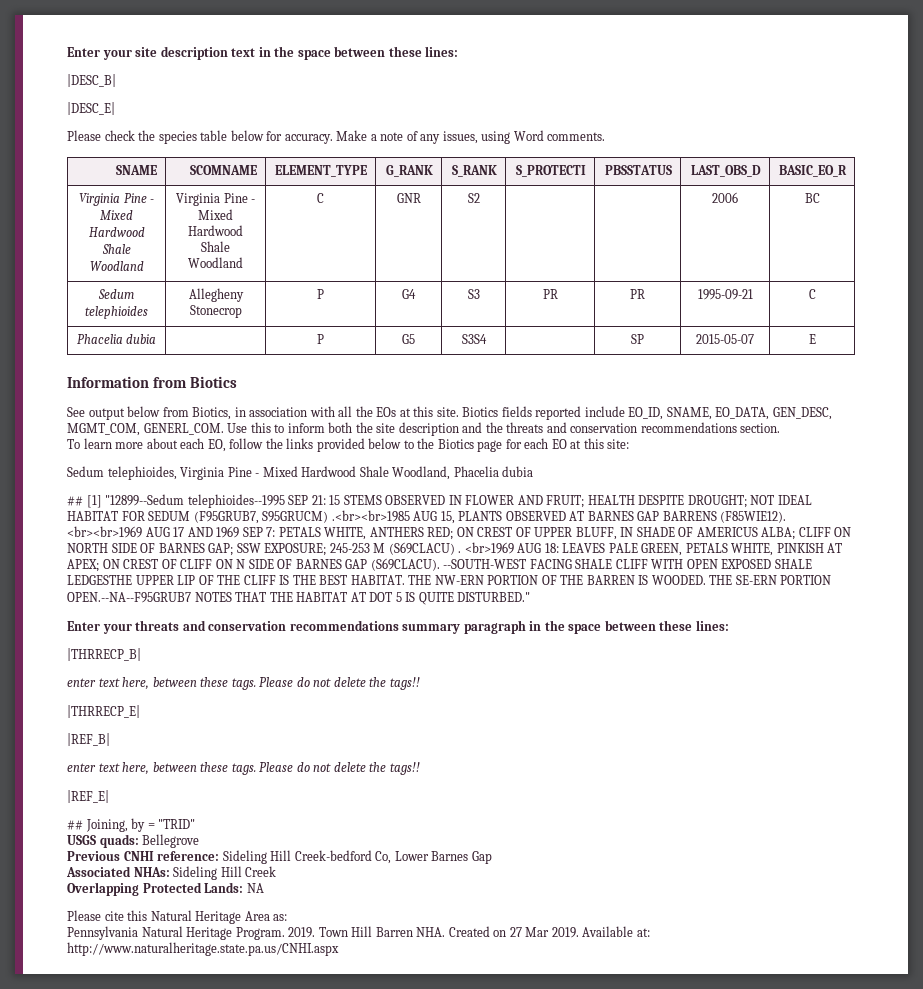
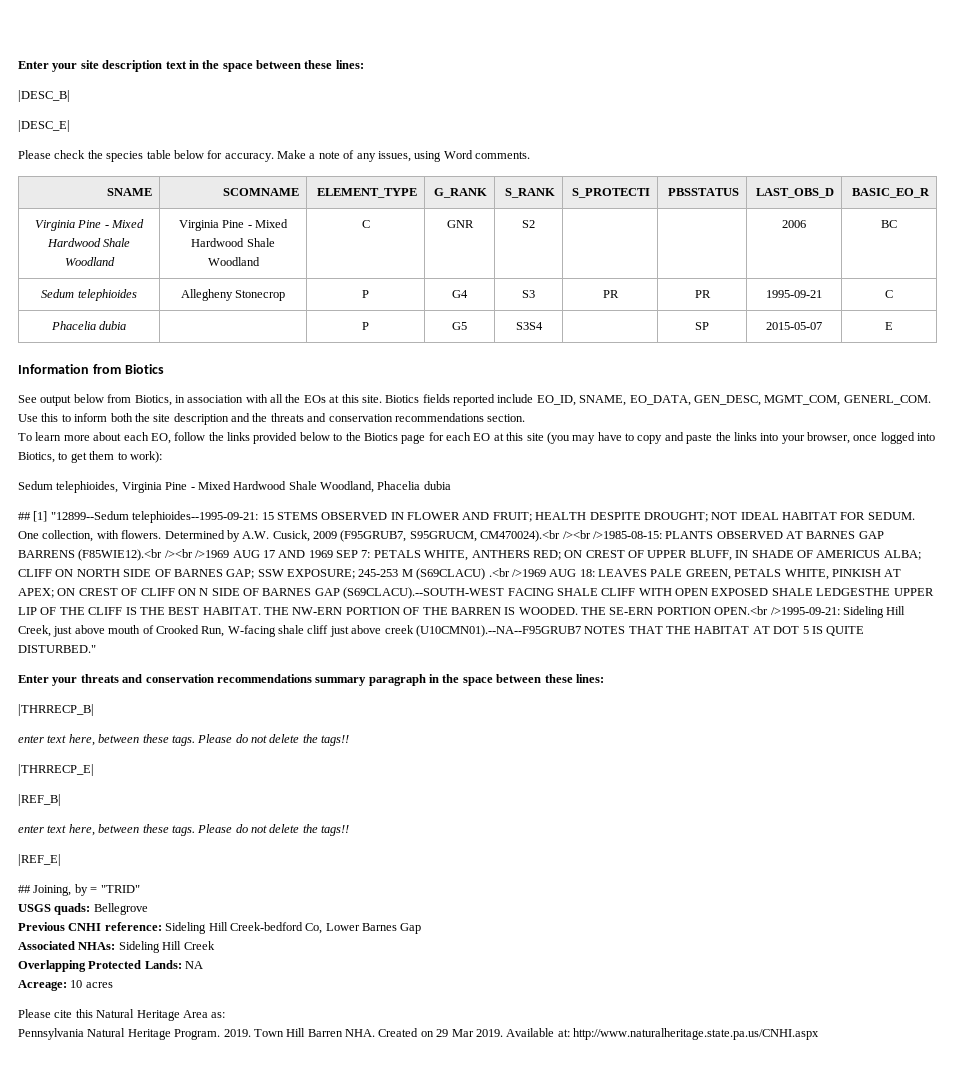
[607,439,630,449] site: -> [526,432,936,444] [18,451,162,463] site (you may have to copy and paste the links into your browser, once logged into Biotics, to get them to work):
[187,494,326,508] telephioides--1995 SEP 21: -> [132,511,259,523] telephioides--1995-09-21:
[148,510,455,524] SEDUM (F95GRUB7, S95GRUCM) .<br><br>1985 AUG 15, -> [867,512,915,520] [18,530,662,542] SEDUM. One collection, with flowers. Determined by A.W. Cusick, 2009 (F95GRUB7, S95GRUCM, CM470024).<br /><br />1985-08-15:
[720,511,787,523] [67,526,142,538] (F85WIE12). <br><br>1969 -> [78,549,230,561] (F85WIE12).<br /><br />1969
[458,542,514,554] . <br>1969 -> [488,568,546,577] .<br />1969
[370,558,527,571] (S69CLACU). --SOUTH-WEST -> [343,587,505,599] (S69CLACU).--SOUTH-WEST
[67,592,191,603] OPEN.--NA--F95GRUB7 -> [714,606,906,618] [18,625,581,637] OPEN.<br />1995-09-21: Sideling Hill Creek, just above mouth of Crooked Run, W-facing shale cliff just above creek (U10CMN01).--NA--F95GRUB7
(264, 888) none -> [18,980,113,991] // Acreage: 10 acres
[509,927,522,937] 27 -> [436,1029,449,1037] 29

